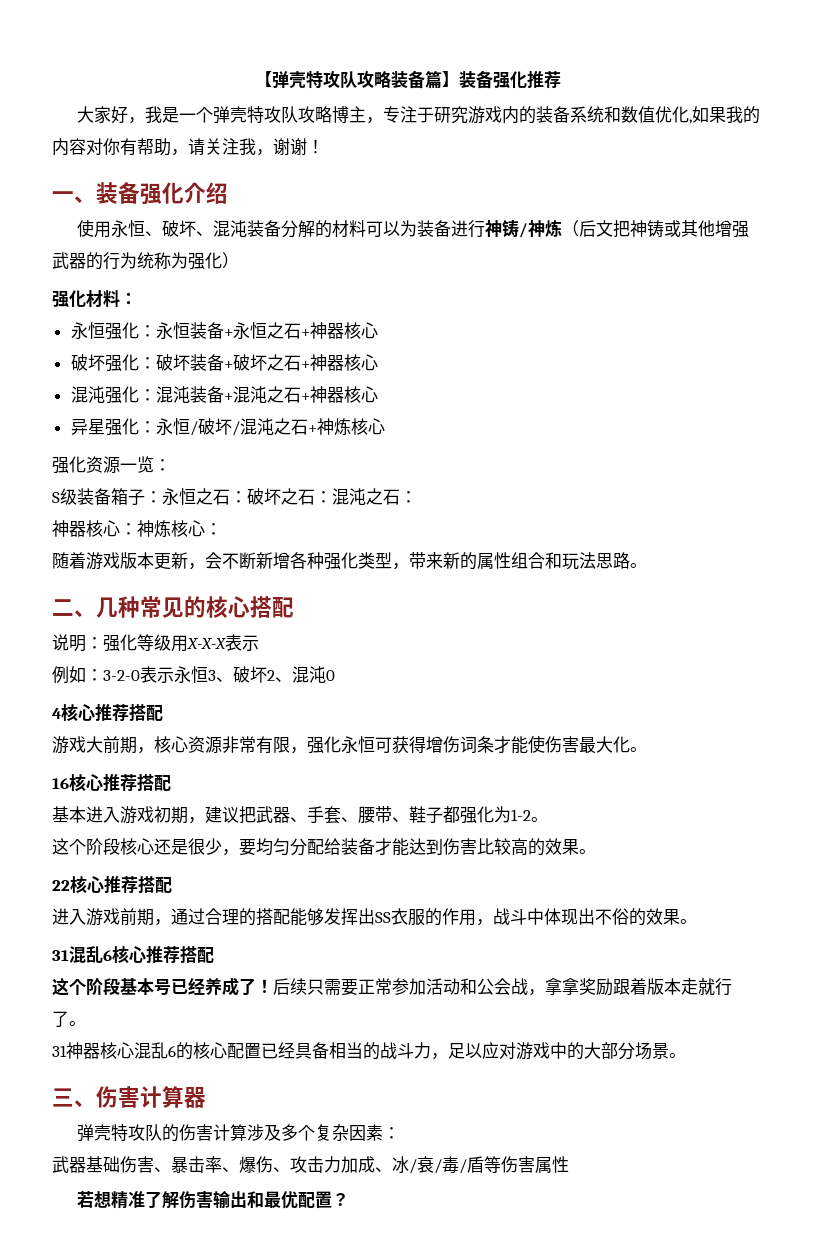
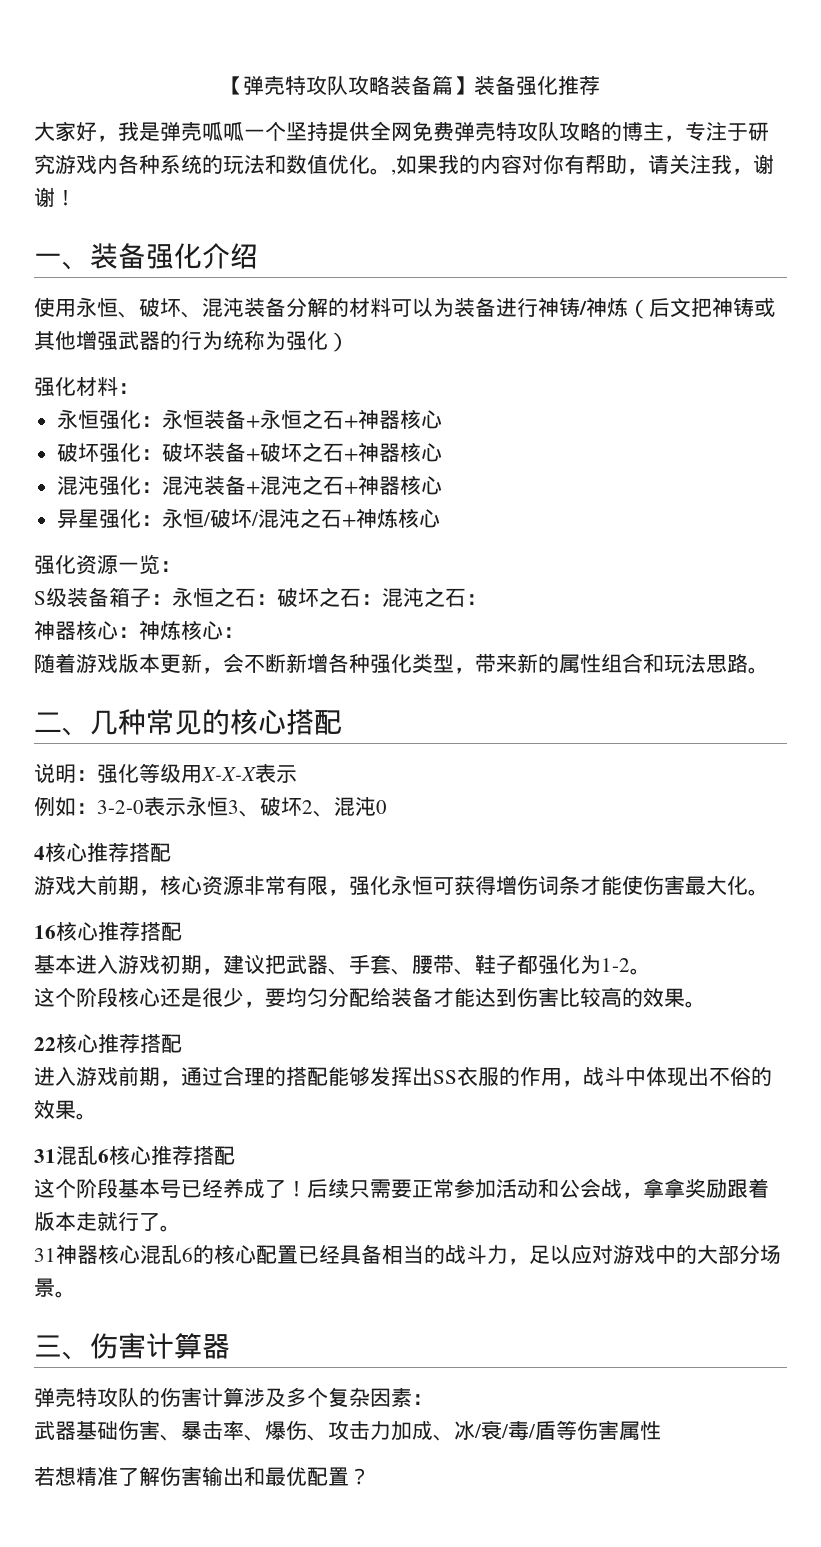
[178,106,332,124] 一个弹壳特攻队攻略 -> [160,121,622,142] 弹壳呱呱一个坚持提供全网免费弹壳特攻队攻略的
[518,106,604,124] 的装备系统 -> [118,154,265,174] 各种系统的玩法
(689, 114) none -> [370,168,391,175] 。

